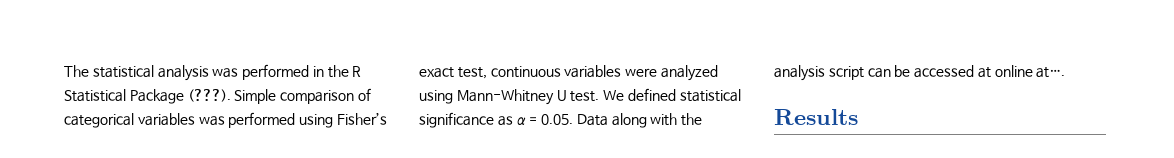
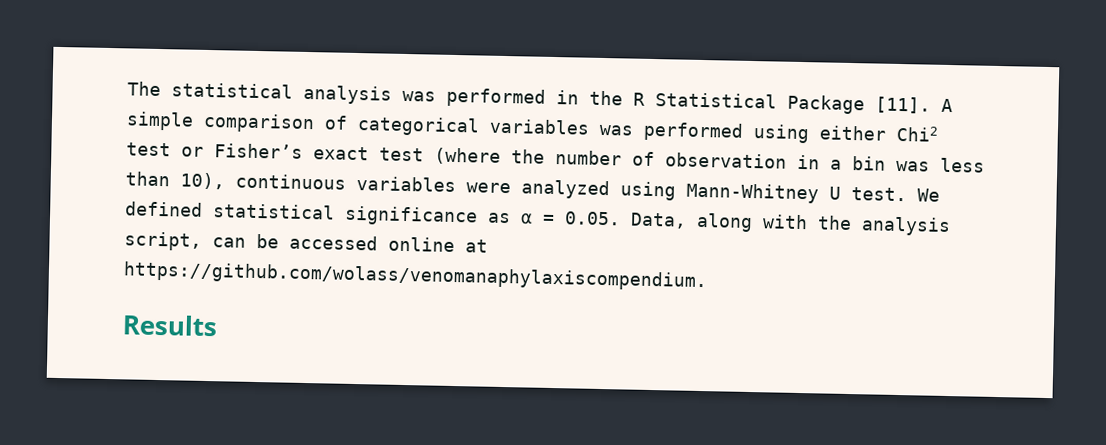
[187,89,277,104] (???). Simple -> [875,96,953,114] [126,111,194,131] [11]. A simple
[336,112,387,125] [419,67,487,79] Fisher’s exact test, -> [819,125,939,142] [126,142,985,173] [125,171,225,190] either Chi2 test or Fisher’s exact test (where the number of observation in a bin was less than 10),
[576,114,608,126] Data -> [630,212,687,229] Data,
[828,66,864,80] script -> [124,231,202,251] script,
[977,65,1066,78] at online at…. -> [388,236,488,253] [123,261,708,292] online at https://github.com/wolass/venomanaphylaxiscompendium.

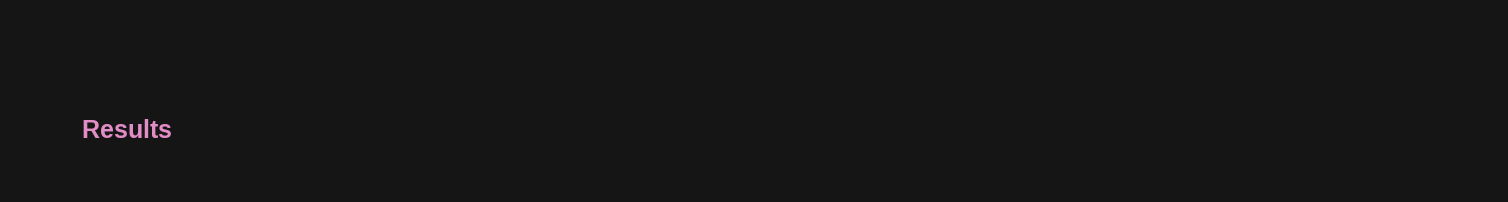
[127,81,953,115] [126,111,939,144] [126,142,985,173] [125,171,940,204] [125,201,951,237] [124,231,488,253] [123,261,708,292] The statistical analysis was performed in the R Statistical Package [11]. A simple comparison of categorical variables was performed using either Chi2 test or Fisher’s exact test (where the number of observation in a bin was less than 10), continuous variables were analyzed using Mann-Whitney U test. We defined statistical significance as α = 0.05. Data, along with the analysis script, can be accessed online at https://github.com/wolass/venomanaphylaxiscompendium. // -> (82, 128) none

